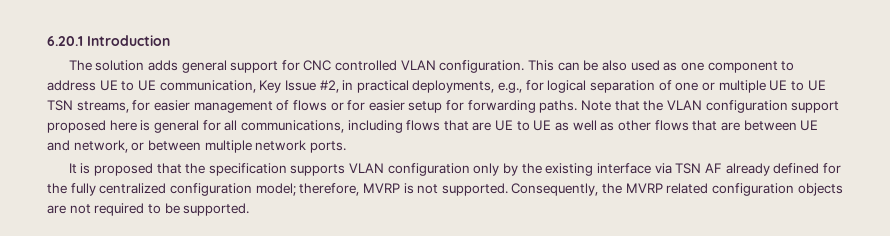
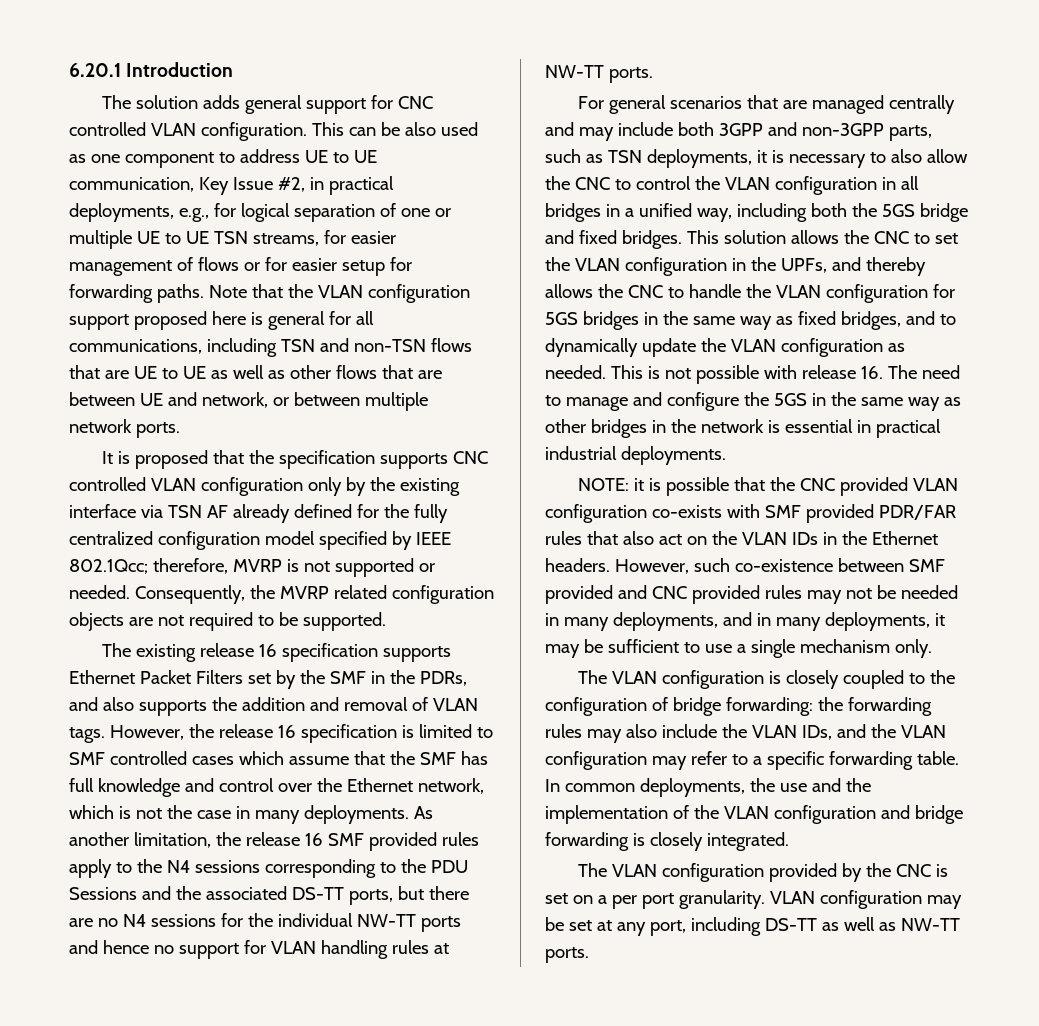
(403, 126) none -> [280,338,426,352] TSN and non-TSN
(346, 170) none -> [452,451,488,464] [69,477,146,491] CNC controlled
[255,183,296,196] model; -> [264,531,451,550] [69,559,148,574] model specified by IEEE 802.1Qcc;
[441,183,508,196] supported. -> [334,558,435,577] [69,585,130,599] supported or needed.
(250, 209) none -> [101,643,451,662] [69,670,467,689] [69,697,478,716] [69,724,493,743] [69,751,488,765] [69,778,484,797] [69,805,433,824] [69,832,479,851] [69,859,468,878] [69,886,469,905] [69,913,461,932] [69,940,449,959] [545,65,653,83] [577,95,955,114] [545,122,932,141] [545,149,968,168] [545,176,919,195] [545,203,968,222] [545,230,958,249] [545,257,926,276] [545,284,955,303] [545,311,956,330] [545,338,905,357] [545,365,960,384] [545,392,961,411] [545,419,941,438] [545,446,726,465] [577,477,958,496] [545,504,956,523] [545,531,938,545] [545,558,945,574] [545,585,958,604] [545,612,945,631] [545,639,932,658] [577,670,955,689] [545,697,932,716] [545,724,946,743] [545,751,959,770] [545,778,871,797] [545,805,963,824] [545,832,789,851] [577,863,948,882] [545,890,962,909] [545,917,960,936] [545,947,589,963] // The existing release 16 specification supports Ethernet Packet Filters set by the SMF in the PDRs, and also supports the addition and removal of VLAN tags. However, the release 16 specification is limited to SMF controlled cases which assume that the SMF has full knowledge and control over the Ethernet network, which is not the case in many deployments. As another limitation, the release 16 SMF provided rules apply to the N4 sessions corresponding to the PDU Sessions and the associated DS-TT ports, but there are no N4 sessions for the individual NW-TT ports and hence no support for VLAN handling rules at NW-TT ports. // For general scenarios that are managed centrally and may include both 3GPP and non-3GPP parts, such as TSN deployments, it is necessary to also allow the CNC to control the VLAN configuration in all bridges in a unified way, including both the 5GS bridge and fixed bridges. This solution allows the CNC to set the VLAN configuration in the UPFs, and thereby allows the CNC to handle the VLAN configuration for 5GS bridges in the same way as fixed bridges, and to dynamically update the VLAN configuration as needed. This is not possible with release 16. The need to manage and configure the 5GS in the same way as other bridges in the network is essential in practical industrial deployments. // NOTE: it is possible that the CNC provided VLAN configuration co-exists with SMF provided PDR/FAR rules that also act on the VLAN IDs in the Ethernet headers. However, such co-existence between SMF provided and CNC provided rules may not be needed in many deployments, and in many deployments, it may be sufficient to use a single mechanism only. // The VLAN configuration is closely coupled to the configuration of bridge forwarding: the forwarding rules may also include the VLAN IDs, and the VLAN configuration may refer to a specific forwarding table. In common deployments, the use and the implementation of the VLAN configuration and bridge forwarding is closely integrated. // The VLAN configuration provided by the CNC is set on a per port granularity. VLAN configuration may be set at any port, including DS-TT as well as NW-TT ports.

